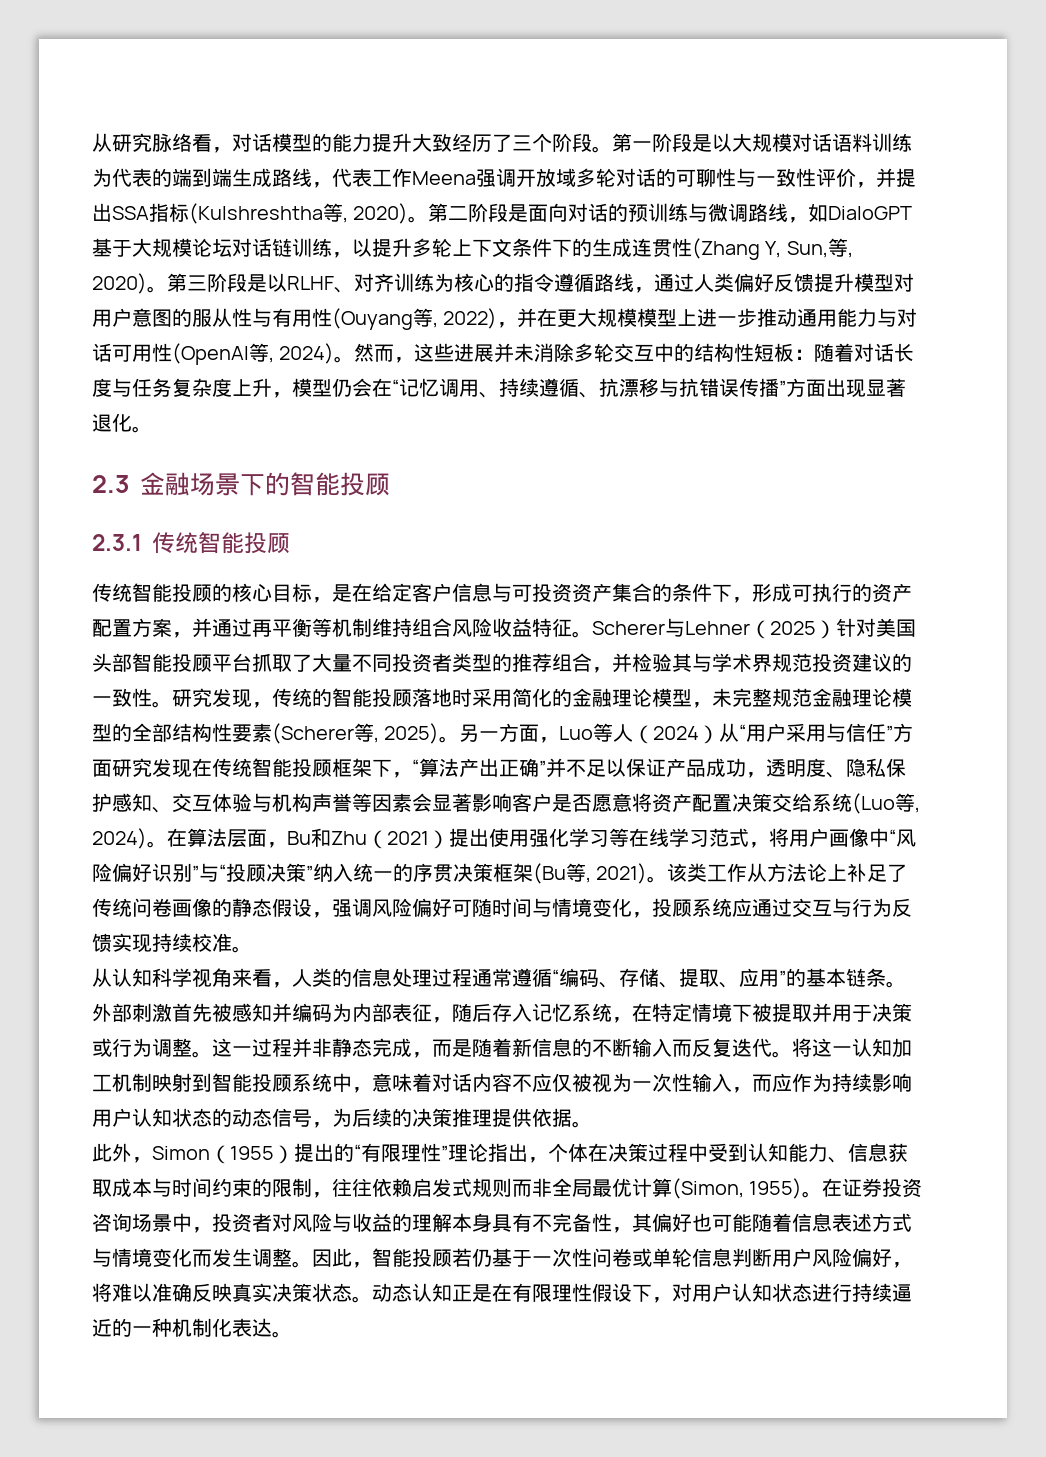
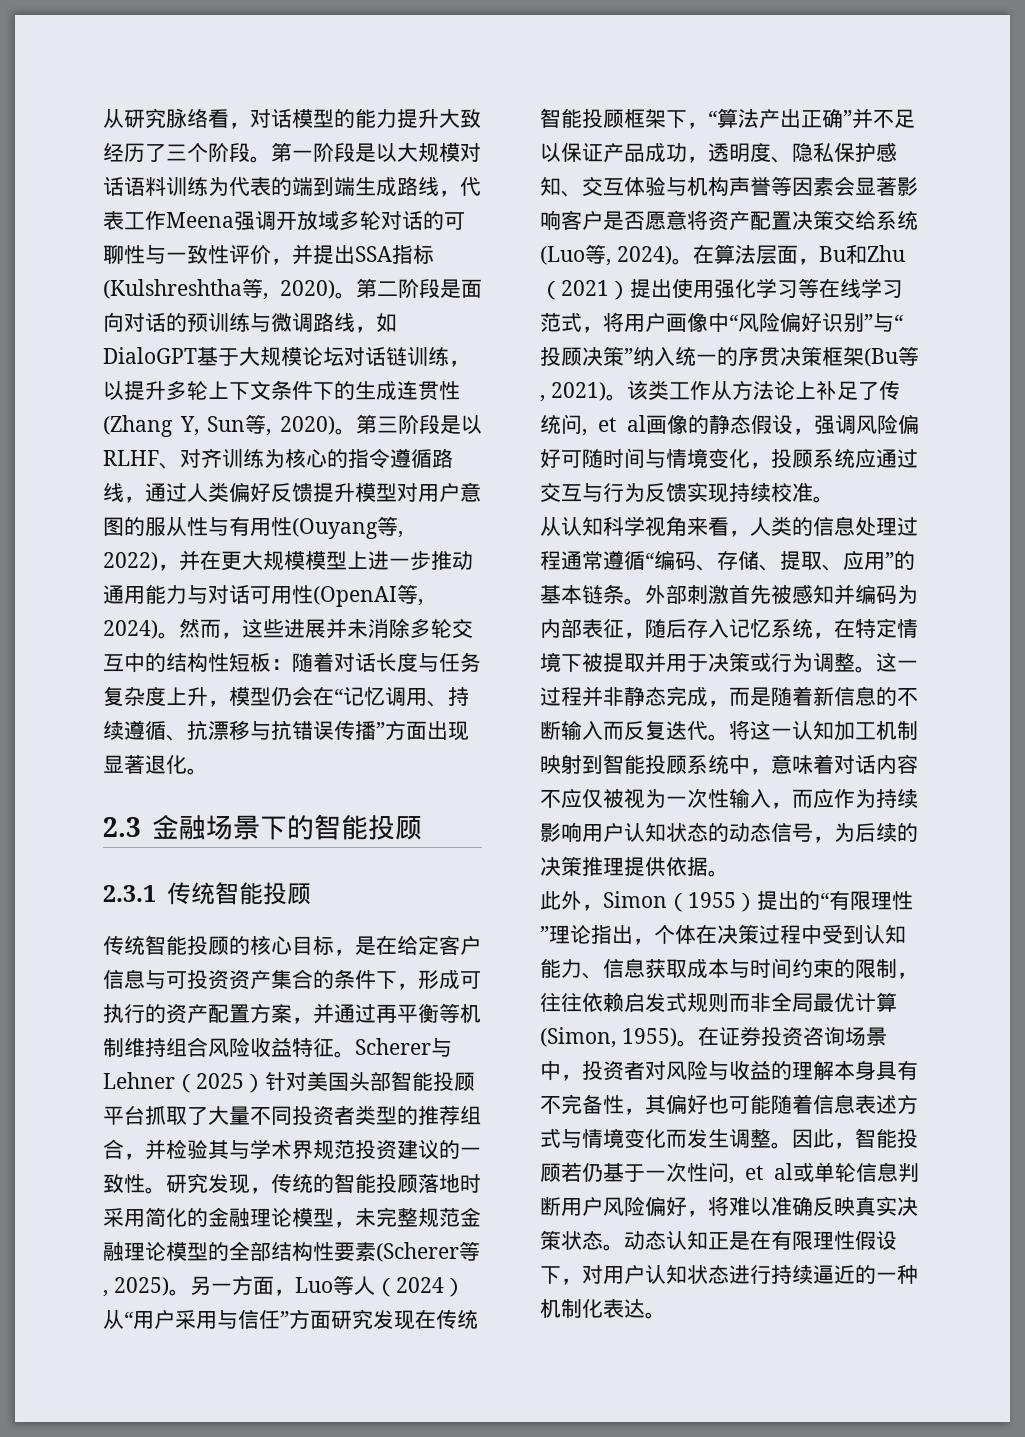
[786,241,828,258] Sun, -> [207,416,246,432] Sun
[152,898,172,917] 卷 -> [582,415,646,436] , et al
[612,1248,632,1267] 卷 -> [729,1163,793,1184] , et al

